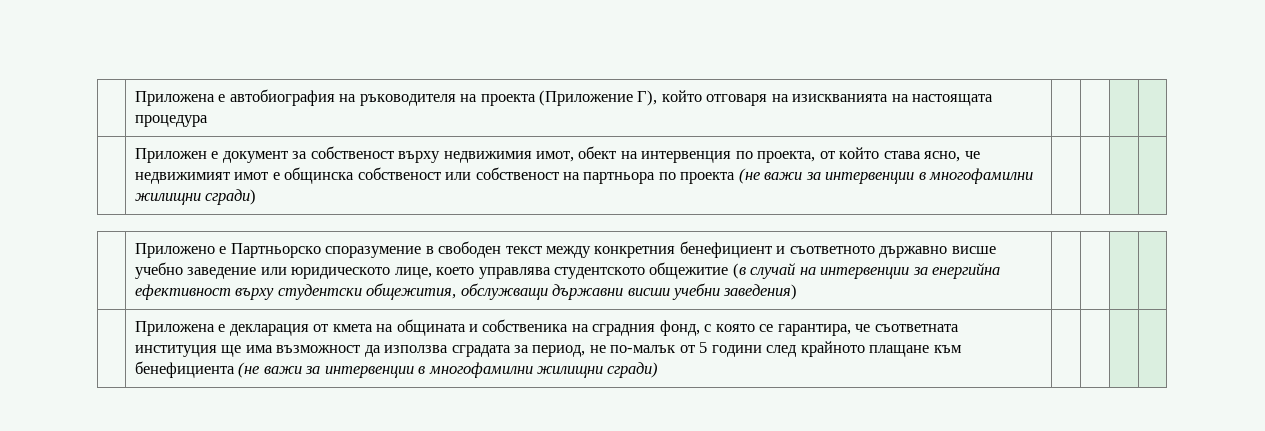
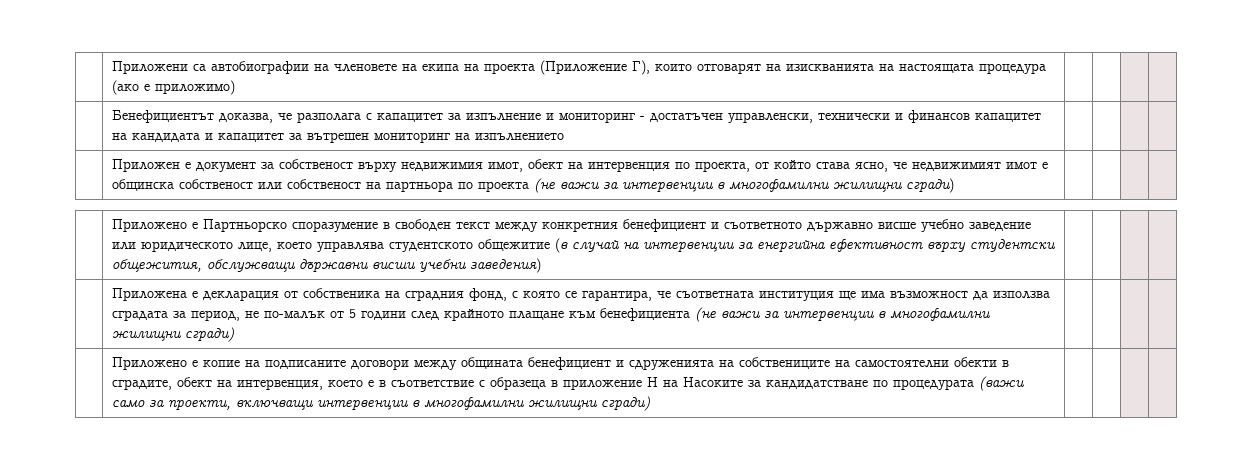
[134,89,456,106] | Приложена е автобиография на ръководителя -> [112,61,460,74] | Приложени са автобиографии на членовете на екипа
[661,90,768,106] който отговаря -> [655,63,762,74] които отговарят
(208, 121) none -> [112,80,236,95] [112,110,1042,123] [112,132,565,143] (ако е приложимо) | | | | // | Бенефициентът доказва, че разполага с капацитет за изпълнение и мониторинг - достатъчен управленски, технически и финансов капацитет на кандидата и капацитет за вътрешен мониторинг на изпълнението
[332,319,478,336] кмета на общината и -> (299, 294) none
(659, 370) none -> [112,357,1010,370] [112,376,1026,391] [112,396,651,411] // | Приложено е копие на подписаните договори между общината бенефициент и сдруженията на собствениците на самостоятелни обекти в сградите, обект на интервенция, което е в съответствие с образеца в приложение Н на Насоките за кандидатстване по процедурата (важи само за проекти, включващи интервенции в многофамилни жилищни сгради) | | | |

